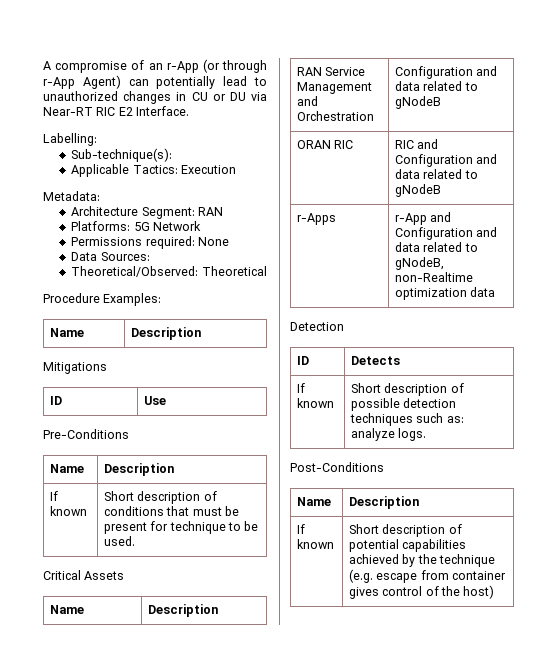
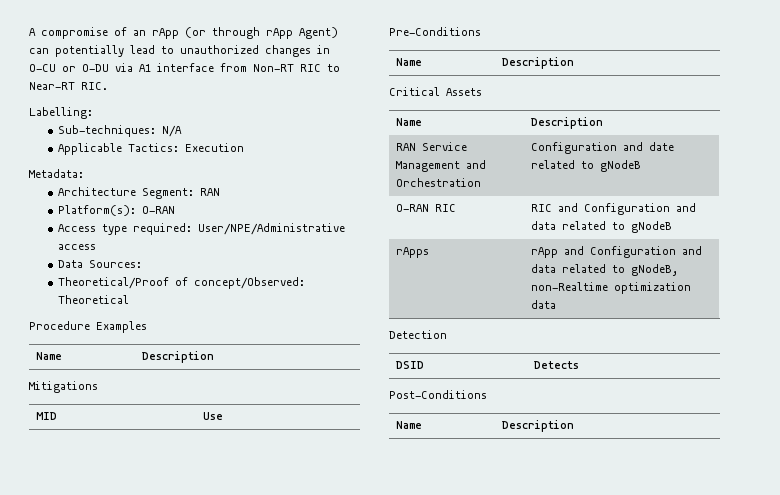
[166,61,199,73] r-App -> [152,28,179,39] rApp
[43,77,75,89] r-App -> [266,28,293,39] rApp
[191,92,267,101] [43,106,190,116] CU or DU via Near-RT RIC E2 Interface. -> [29,63,340,72] [29,82,108,90] O-CU or O-DU via A1 interface from Non-RT RIC to Near-RT RIC.
[71,148,173,162] Sub-technique(s): -> [58,125,183,137] Sub-techniques: N/A
[71,221,202,231] [71,236,230,249] Platforms: 5G Network // Permissions required: None -> [58,205,176,216] [58,223,346,235] [58,244,97,250] Platform(s): O-RAN // Access type required: User/NPE/Administrative access
[71,266,199,277] Theoretical/Observed: -> [58,277,306,289] Theoretical/Proof of concept/Observed:
[103,293,162,306] Examples: -> [96,321,147,333] Examples
[49,396,62,405] ID -> [36,412,58,420] MID
[49,491,58,501] [49,506,87,516] [103,491,217,504] [103,506,240,516] [103,521,259,534] [103,536,135,546] // If known | Short description of conditions that must be present for technique to be used. -> (575, 63) none
[394,81,478,91] [394,96,441,109] [296,140,331,149] data related to gNodeB // ORAN -> [649,142,675,151] [531,160,642,172] [396,204,430,212] date related to gNodeB // O-RAN
[296,213,336,225] [394,213,427,225] r-Apps | r-App -> [396,247,430,258] [531,247,559,258] rApps | rApp
[296,356,309,365] ID -> [396,361,425,369] DSID
[296,383,305,393] [296,398,334,408] [350,383,464,396] [350,398,457,411] [349,413,464,426] [350,428,427,441] [290,462,384,472] [296,497,331,506] [348,496,419,509] [296,524,305,534] [296,539,334,549] [348,524,462,537] [348,539,467,552] [348,554,496,567] [348,569,507,583] [348,585,495,599] // If known | Short description of possible detection techniques such as: analyze logs. // Post-Conditions // Name | Description // If known | Short description of potential capabilities achieved by the technique (e.g. escape from container gives control of the host) -> [389,390,487,399] [396,421,423,429] [502,420,575,432] // Post-Conditions // Name | Description

